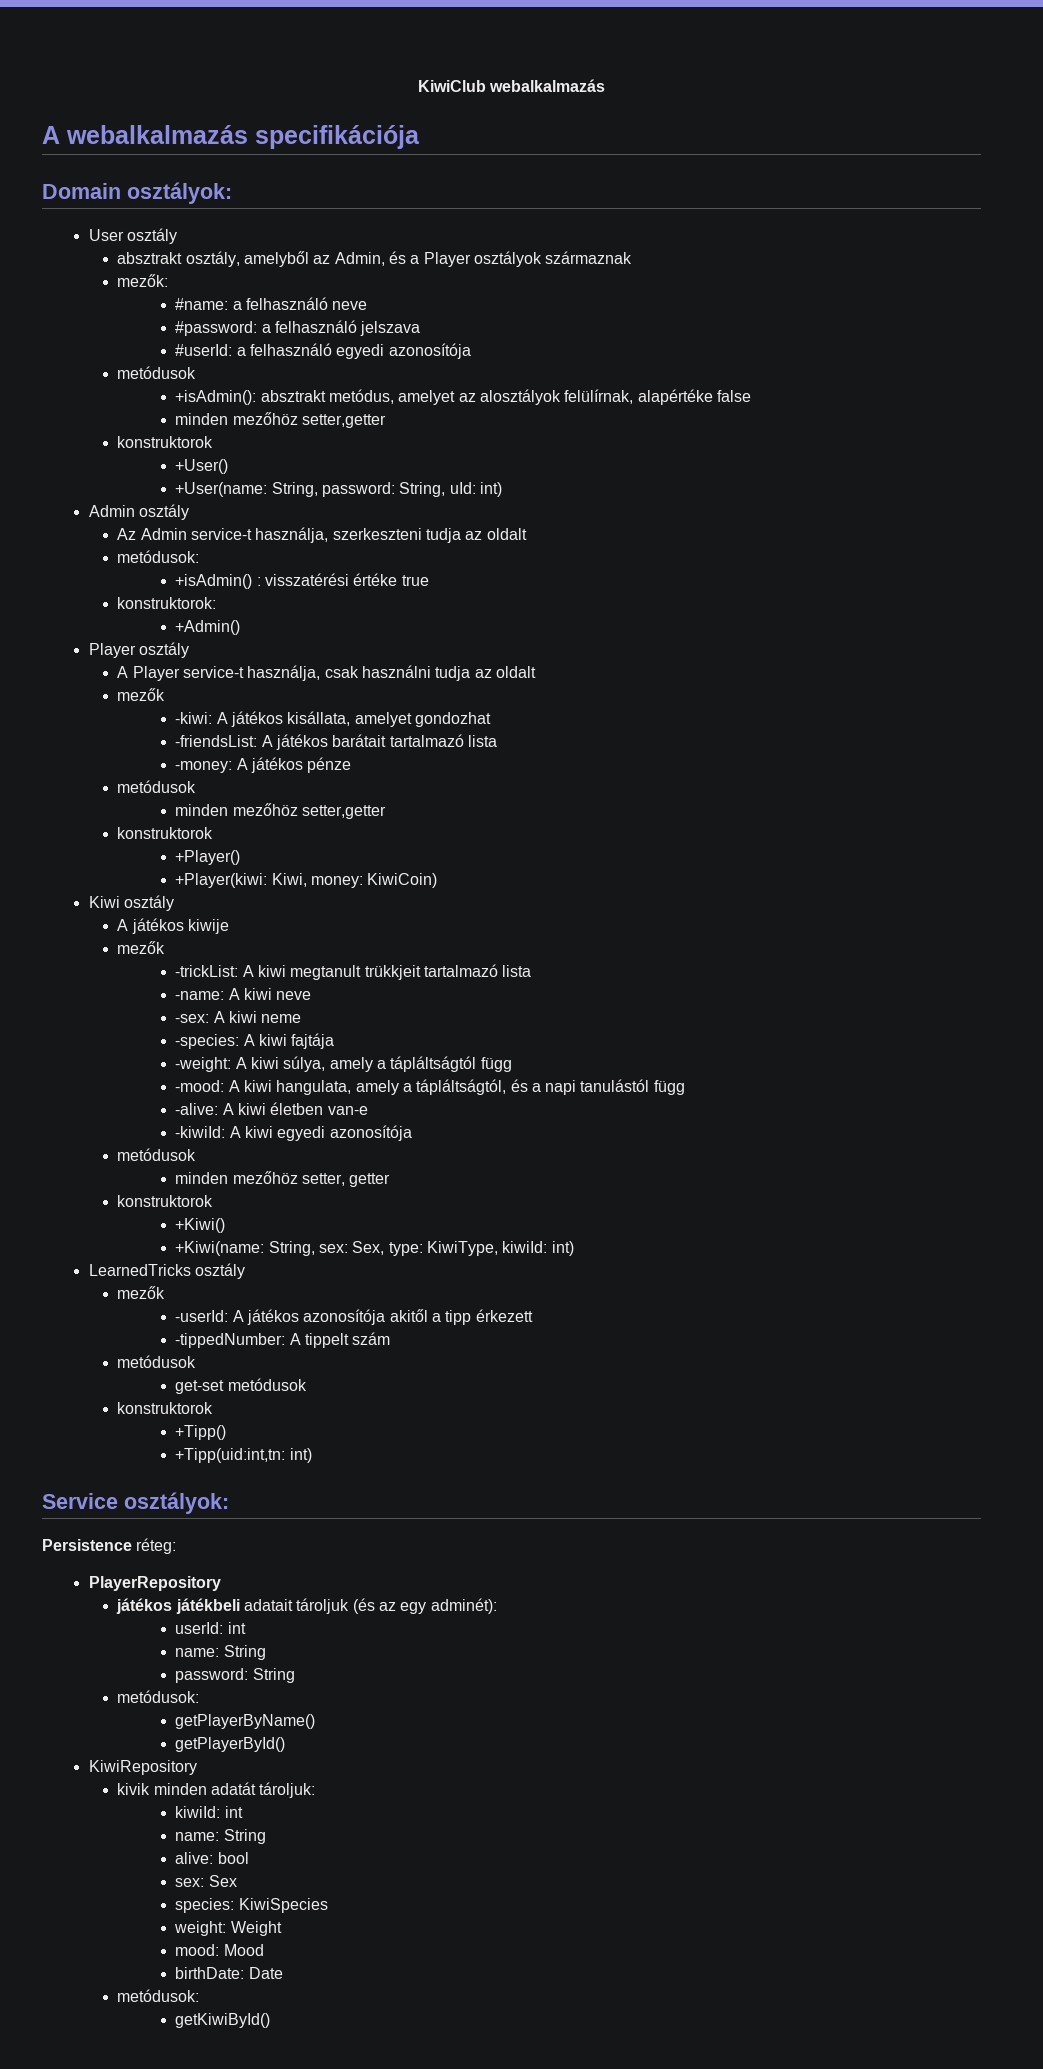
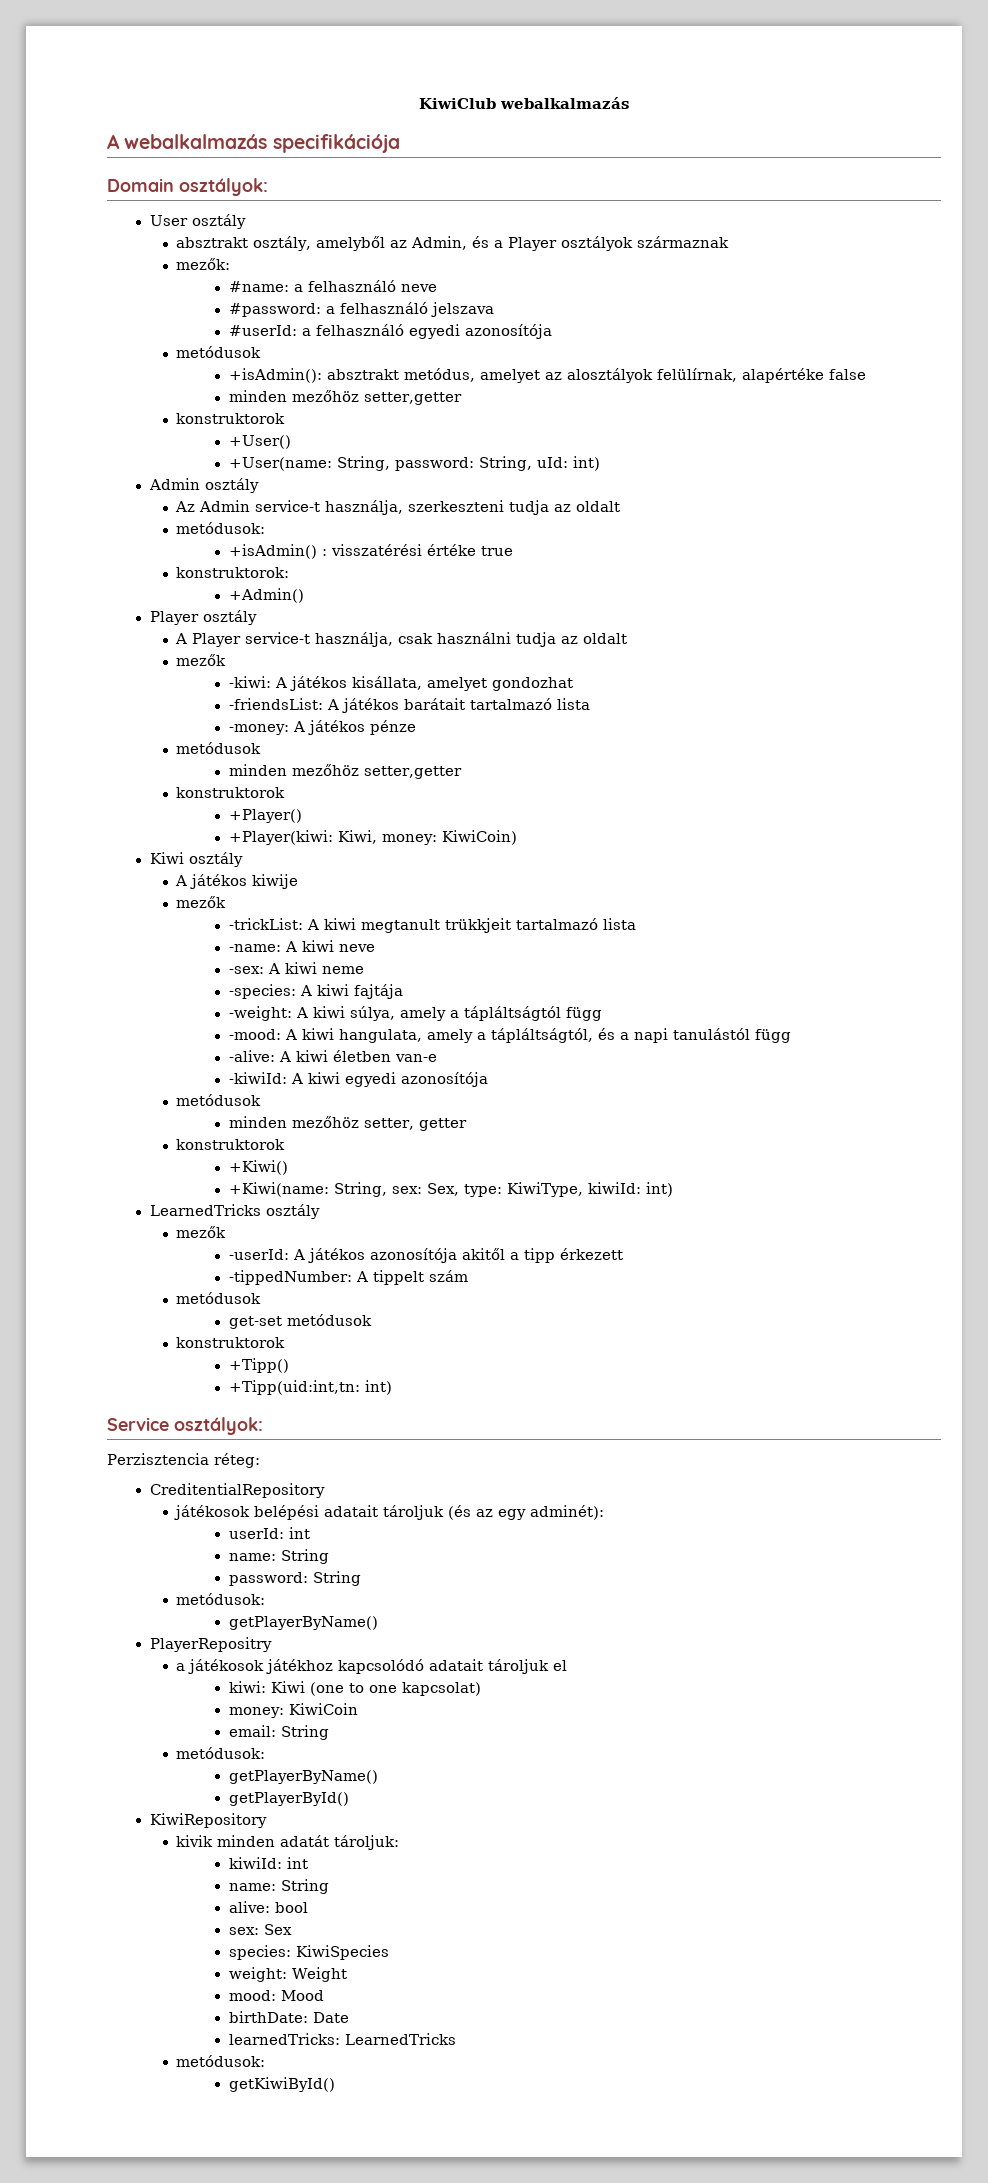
[42,1539,132,1551] Persistence -> [107,1453,209,1465] Perzisztencia
[88,1576,221,1591] [116,1598,240,1614] PlayerRepository // játékos játékbeli -> [149,1483,325,1498] [174,1505,320,1520] CreditentialRepository // játékosok belépési
(316, 1721) none -> [149,1637,272,1652] [176,1659,568,1674] [228,1681,481,1696] [228,1703,358,1718] [228,1725,329,1740] [176,1747,266,1759] [228,1770,378,1784] // PlayerRepositry // a játékosok játékhoz kapcsolódó adatait tároljuk el // kiwi: Kiwi (one to one kapcsolat) // money: KiwiCoin // email: String // metódusok: // getPlayerByName()
(283, 1973) none -> [228,2033,456,2045] // learnedTricks: LearnedTricks

